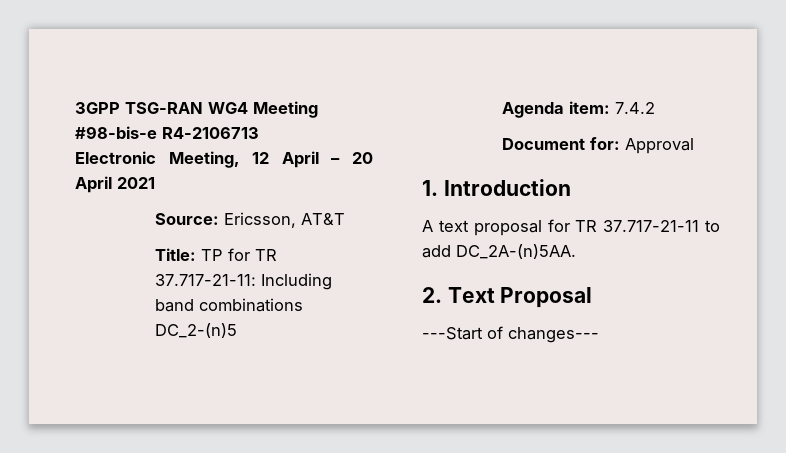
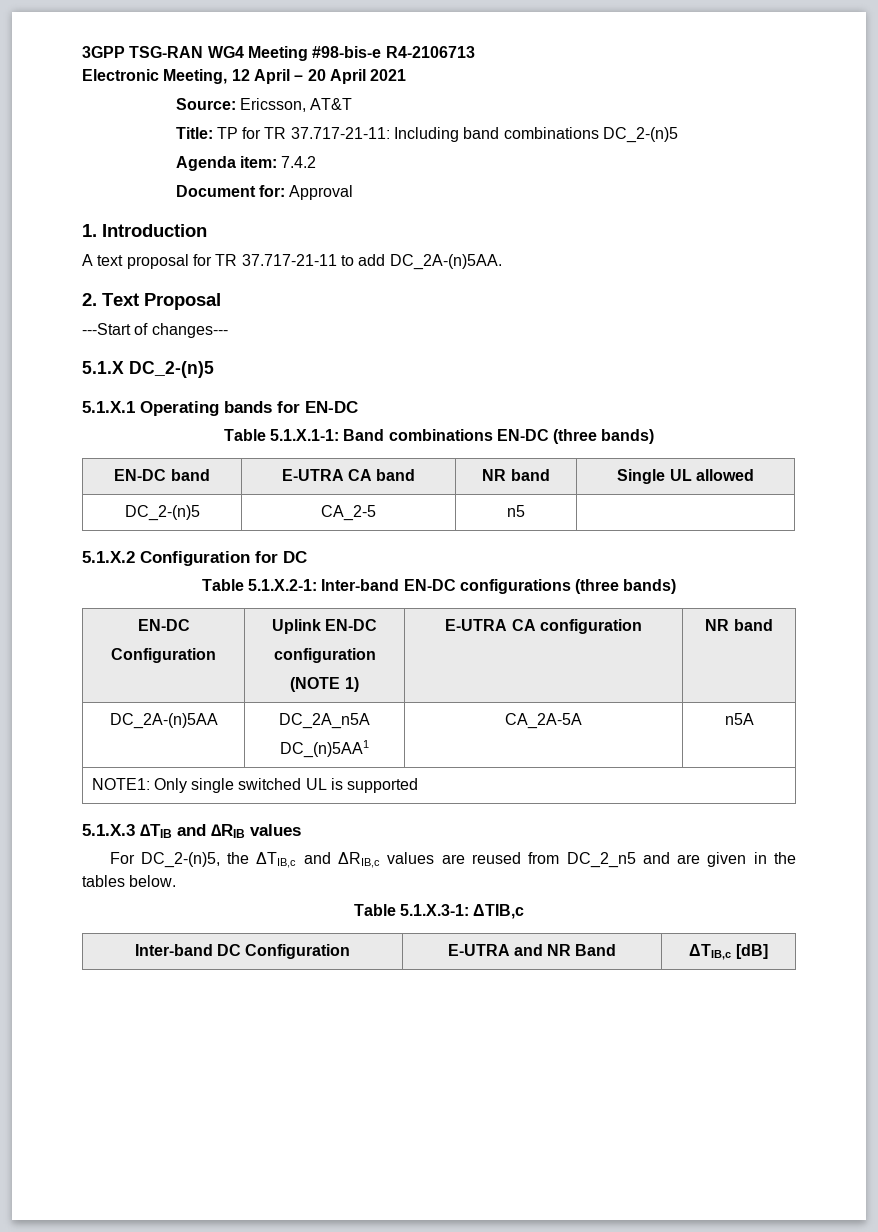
(599, 335) none -> [82,361,214,378] [82,401,358,416] [223,429,655,444] [114,469,210,481] [281,469,416,481] [482,469,550,481] [617,469,754,484] [124,505,200,521] [321,505,376,521] [507,505,525,517] [82,551,307,566] [201,579,677,594] [137,619,190,631] [111,648,216,663] [271,619,378,634] [273,648,376,663] [290,677,359,692] [445,619,642,634] [705,619,773,631] [109,713,218,729] [279,713,370,729] [280,740,369,758] [505,713,582,729] [724,713,754,725] [91,778,419,793] [82,824,301,838] [109,852,797,868] [82,875,177,887] [353,904,525,919] [134,944,351,959] [447,944,617,956] [689,944,768,960] // 5.1.X DC_2-(n)5 // 5.1.X.1 Operating bands for EN-DC // Table 5.1.X.1-1: Band combinations EN-DC (three bands) // EN-DC band | E-UTRA CA band | NR band | Single UL allowed // DC_2-(n)5 | CA_2-5 | n5 | // 5.1.X.2 Configuration for DC // Table 5.1.X.2-1: Inter-band EN-DC configurations (three bands) // EN-DC // Configuration | Uplink EN-DC // configuration // (NOTE 1) | E-UTRA CA configuration | NR band // DC_2A-(n)5AA | DC_2A_n5A // DC_(n)5AA1 | CA_2A-5A | n5A // NOTE1: Only single switched UL is supported // 5.1.X.3 ∆TIB and ∆RIB values // For DC_2-(n)5, the ΔTIB,c and ΔRIB,c values are reused from DC_2_n5 and are given in the tables below. // Table 5.1.X.3-1: ΔTIB,c // Inter-band DC Configuration | E-UTRA and NR Band | ΔTIB,c [dB]

